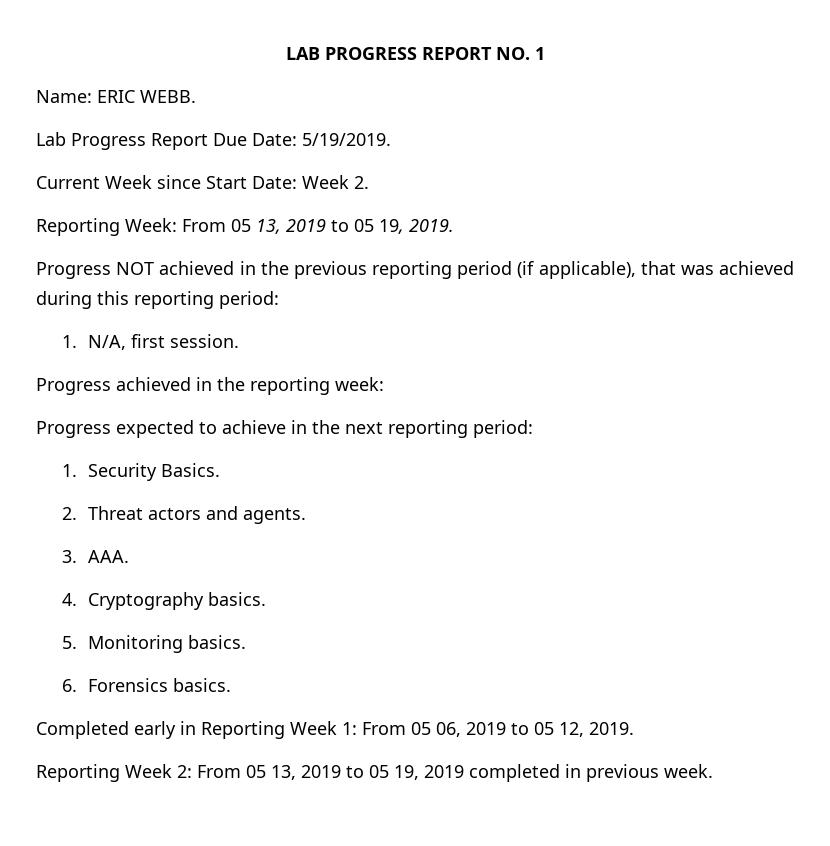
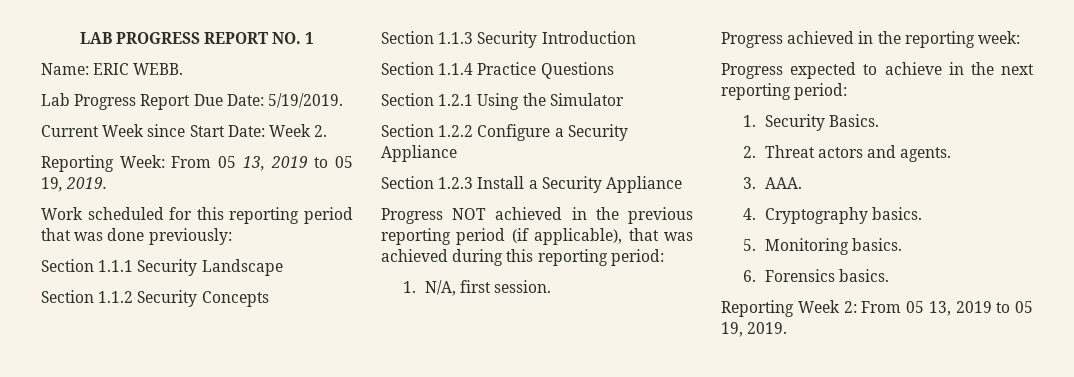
(454, 225) none -> [41,207,353,224] [41,228,232,245] [41,259,283,276] [41,290,269,307] [381,31,636,48] [381,62,614,79] [381,93,624,110] [381,124,628,141] [381,145,457,162] [381,176,682,193] // Work scheduled for this reporting period that was done previously: // Section 1.1.1 Security Landscape // Section 1.1.2 Security Concepts // Section 1.1.3 Security Introduction // Section 1.1.4 Practice Questions // Section 1.2.1 Using the Simulator // Section 1.2.2 Configure a Security Appliance // Section 1.2.3 Install a Security Appliance
[36,721,634,739] // Completed early in Reporting Week 1: From 05 06, 2019 to 05 12, 2019. -> (889, 275) none
[424,764,713,782] 2019 completed in previous week. -> [747,322,788,334] 2019.

